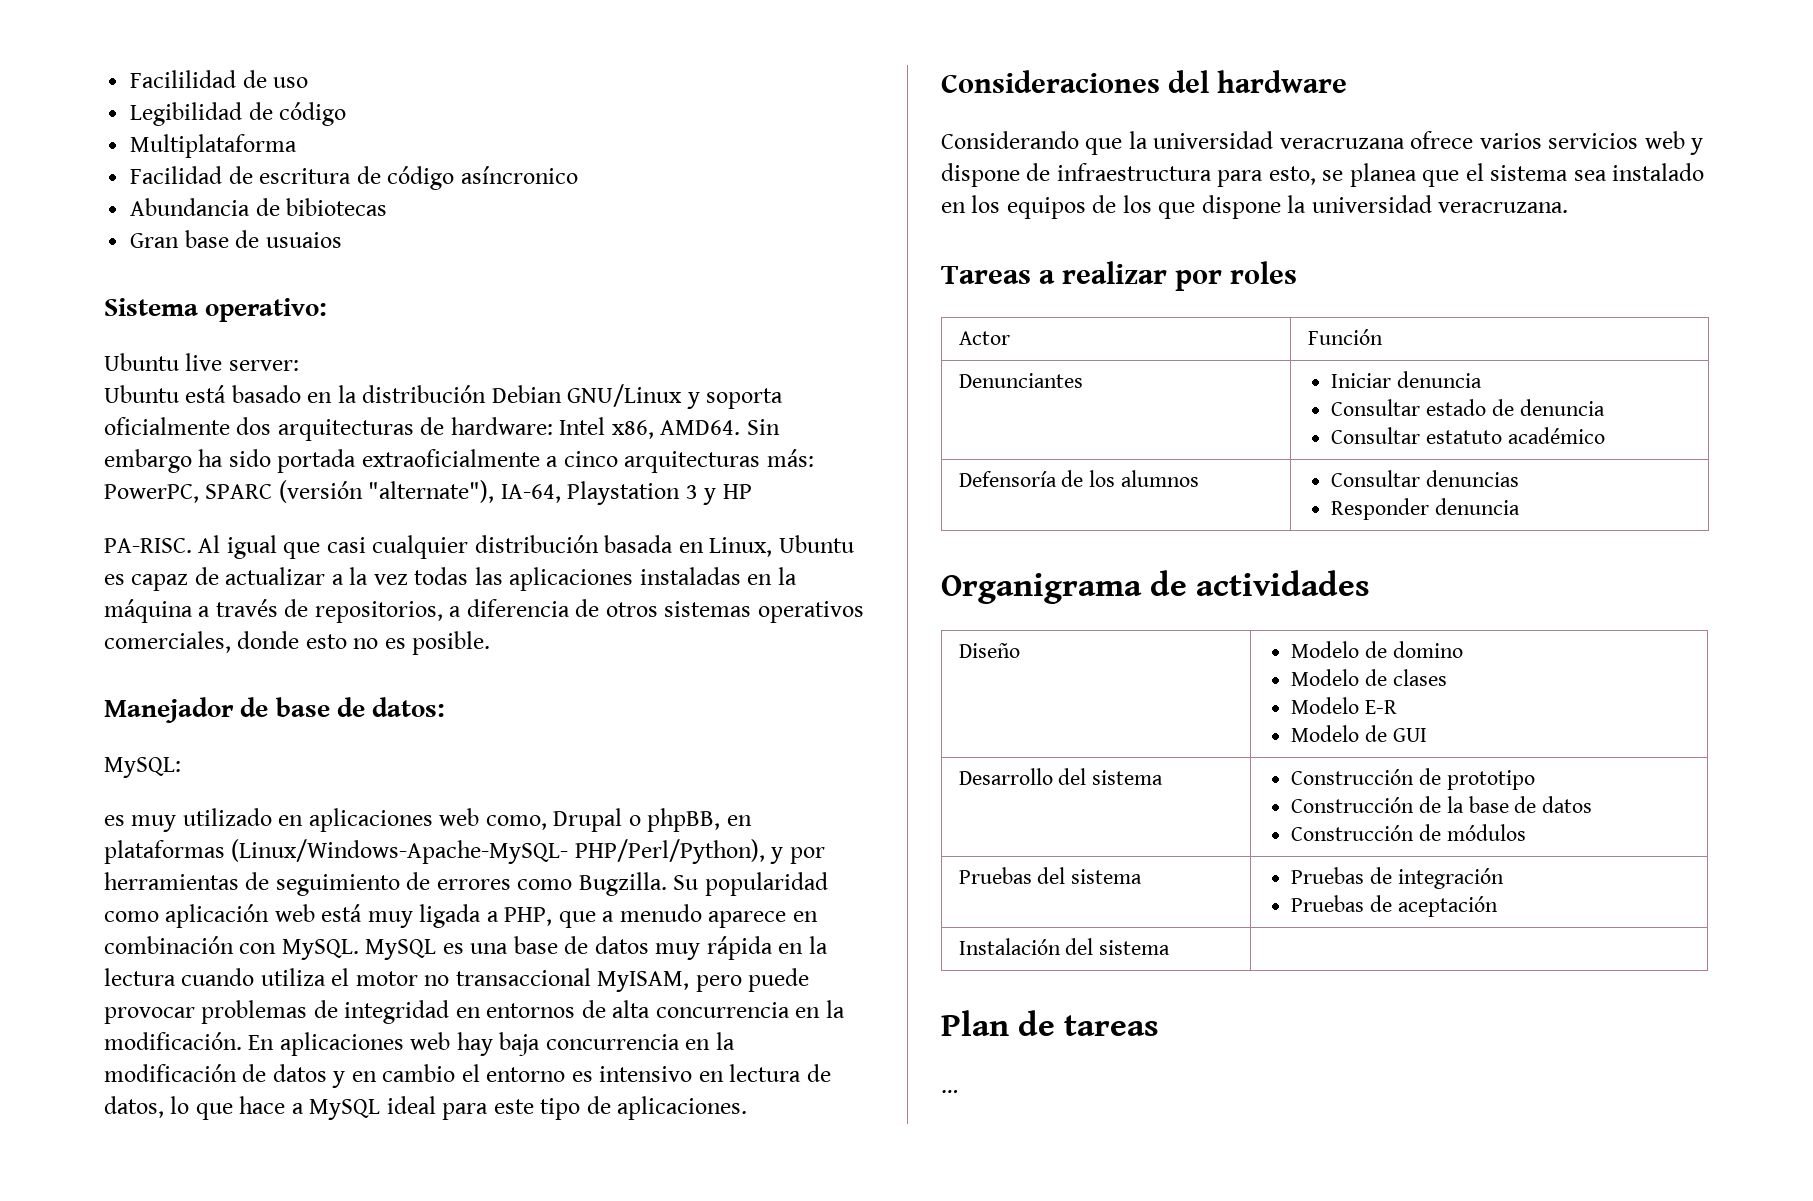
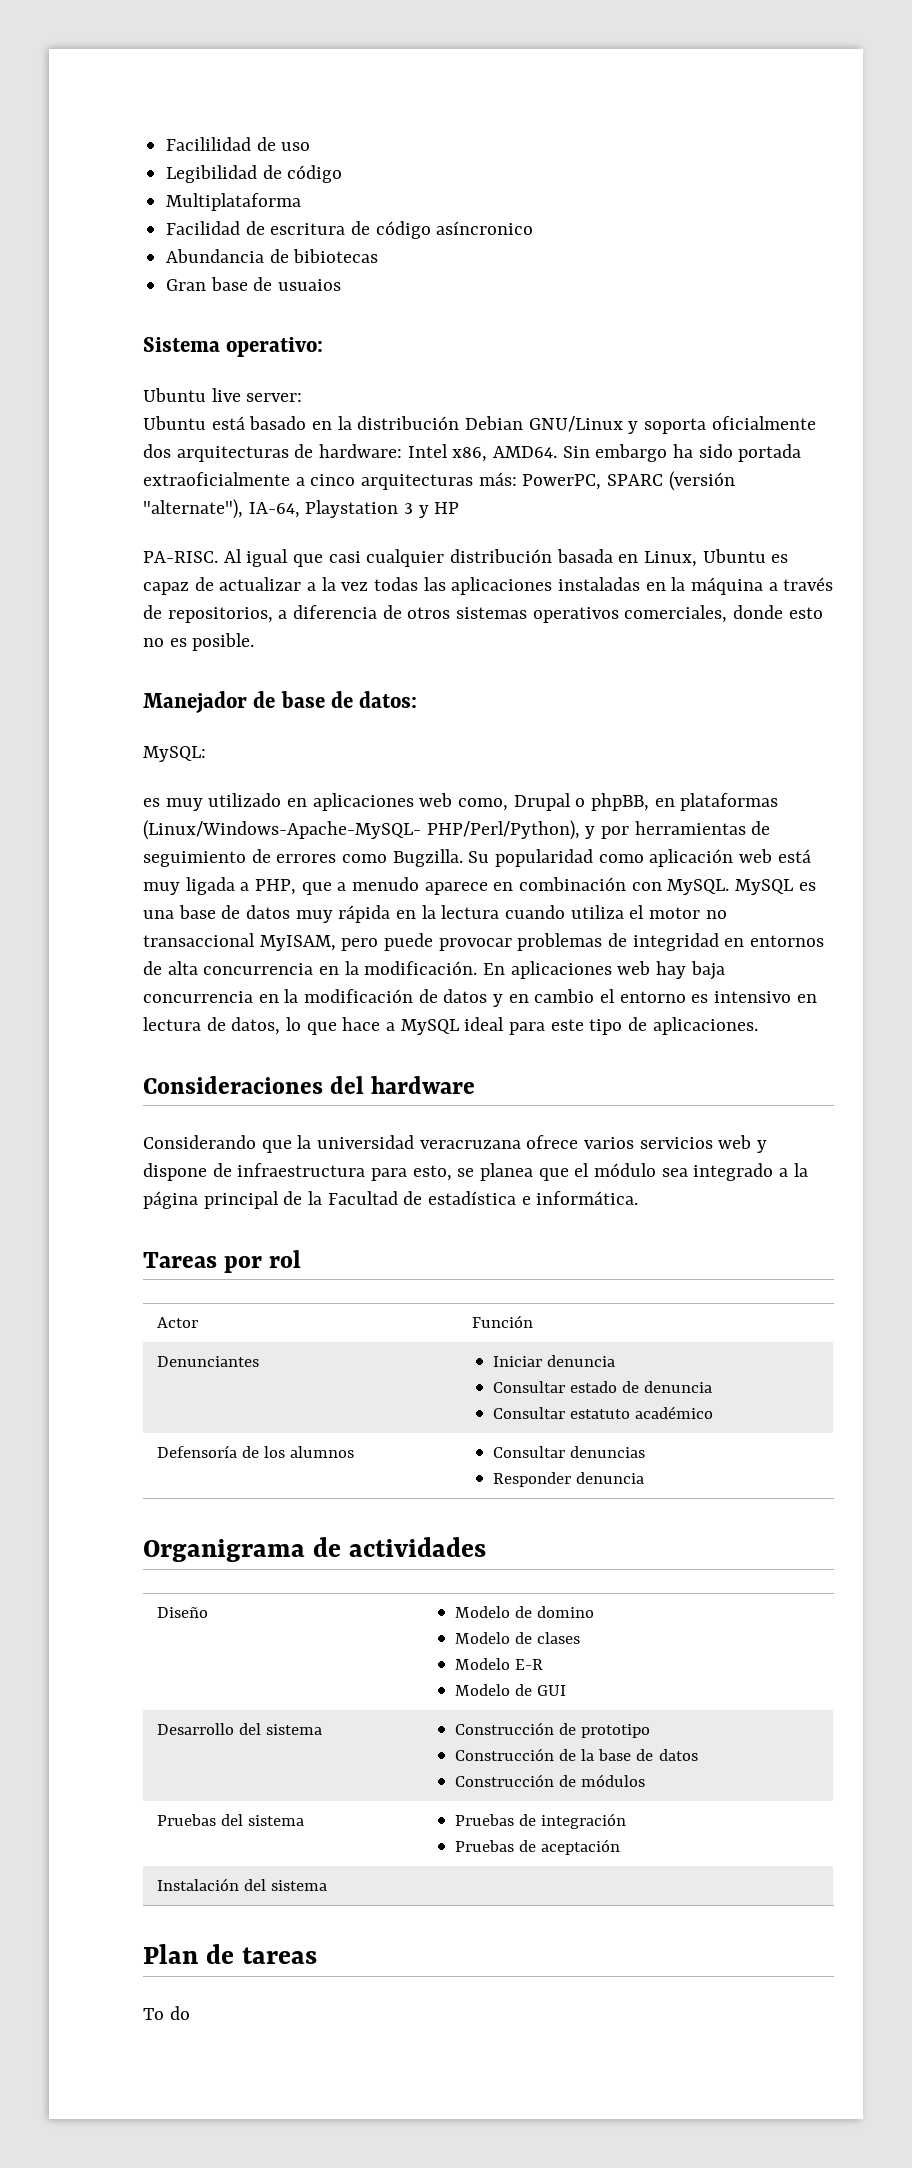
[1490,163,1705,181] [941,195,1569,219] [941,261,1298,291] sistema sea instalado en los equipos de los que dispone la universidad veracruzana. // Tareas a realizar por roles -> [594,1163,808,1181] [143,1191,639,1209] [143,1250,302,1273] módulo sea integrado a la página principal de la Facultad de estadística e informática. // Tareas por rol
[941,1090,958,1093] … -> [143,2006,190,2020] To do

